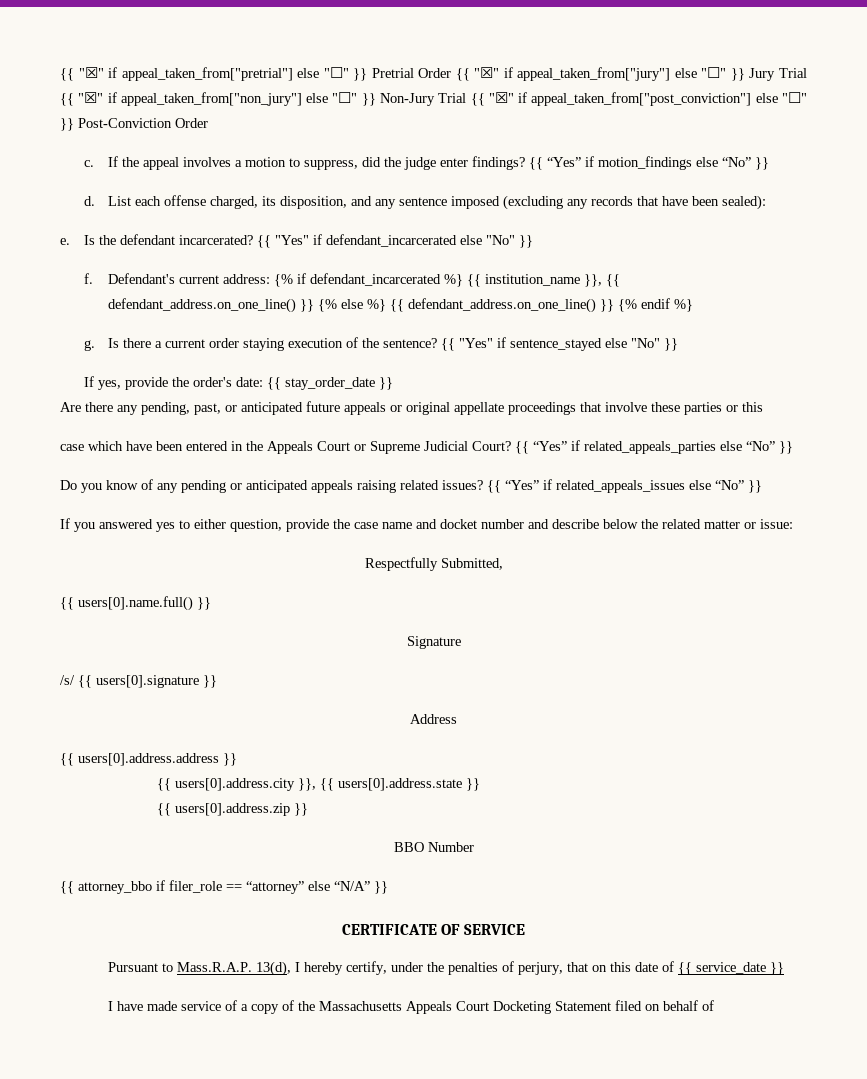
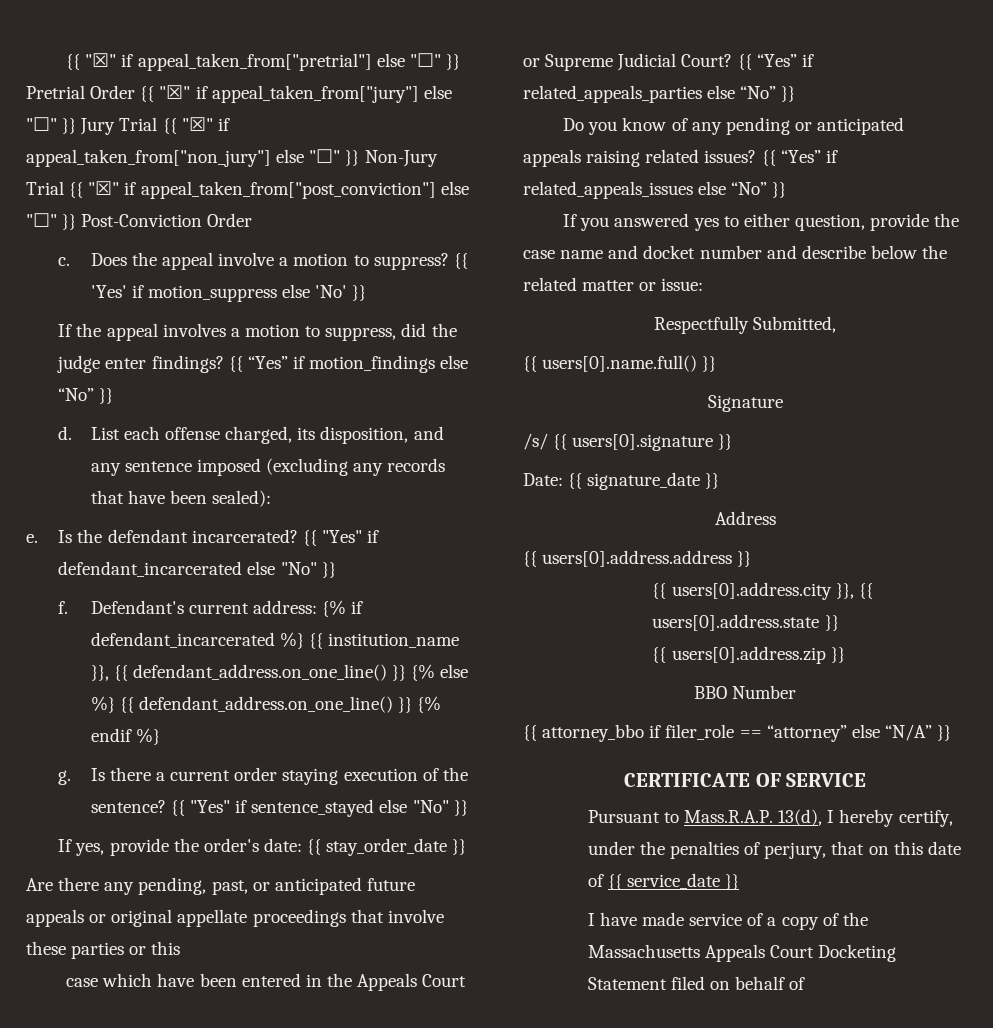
(95, 163) none -> [90,252,468,270] [90,284,367,302] Does the appeal involve a motion to suppress? {{ 'Yes' if motion_suppress else 'No' }} //
(217, 681) none -> [523,472,720,490] // Date: {{ signature_date }}

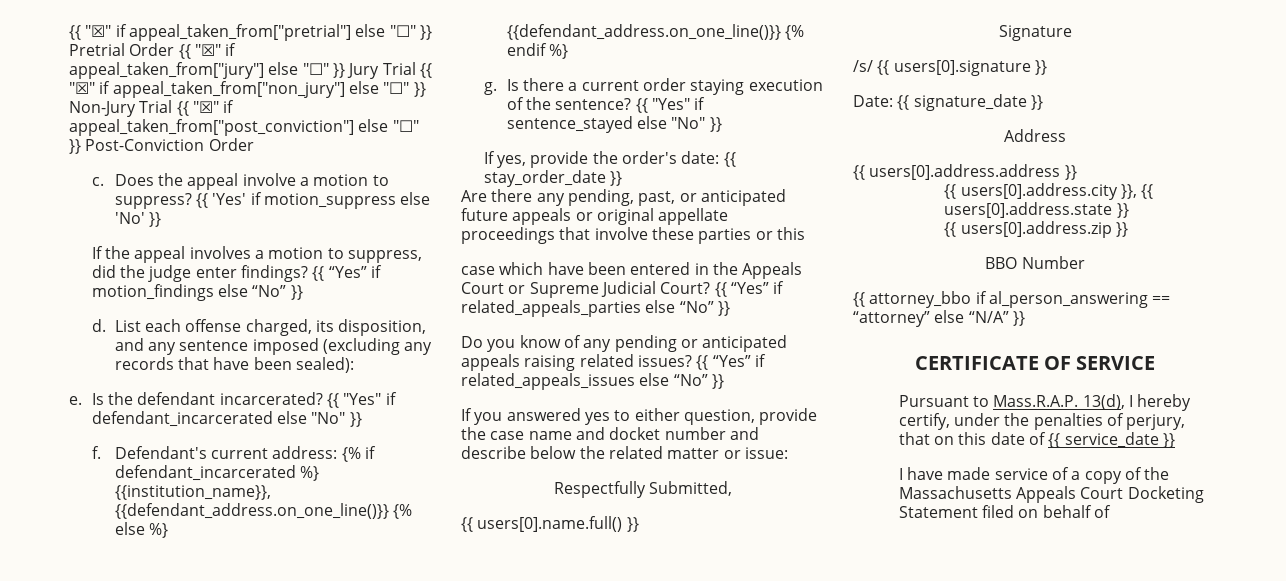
[308,633,460,649] [90,664,469,681] [90,696,413,713] {{ institution_name }}, {{ defendant_address.on_one_line() }} {% else %} {{ defendant_address.on_one_line() }} -> [114,485,271,500] [114,503,412,519] [114,522,168,538] [506,24,781,40] {{institution_name}}, {{defendant_address.on_one_line()}} {% else %} {{defendant_address.on_one_line()}}
[665,724,735,740] filer_role -> [988,291,1148,308] al_person_answering

